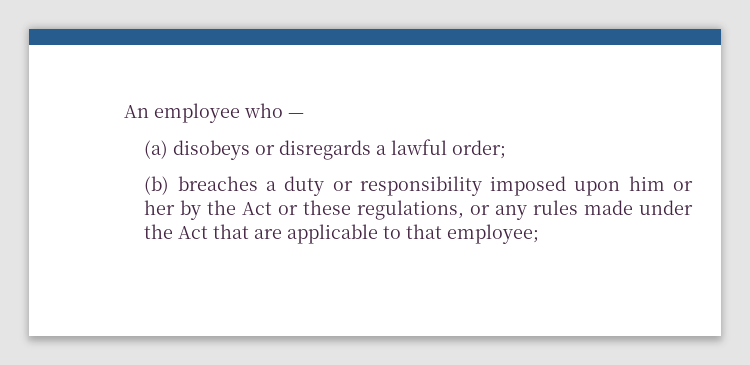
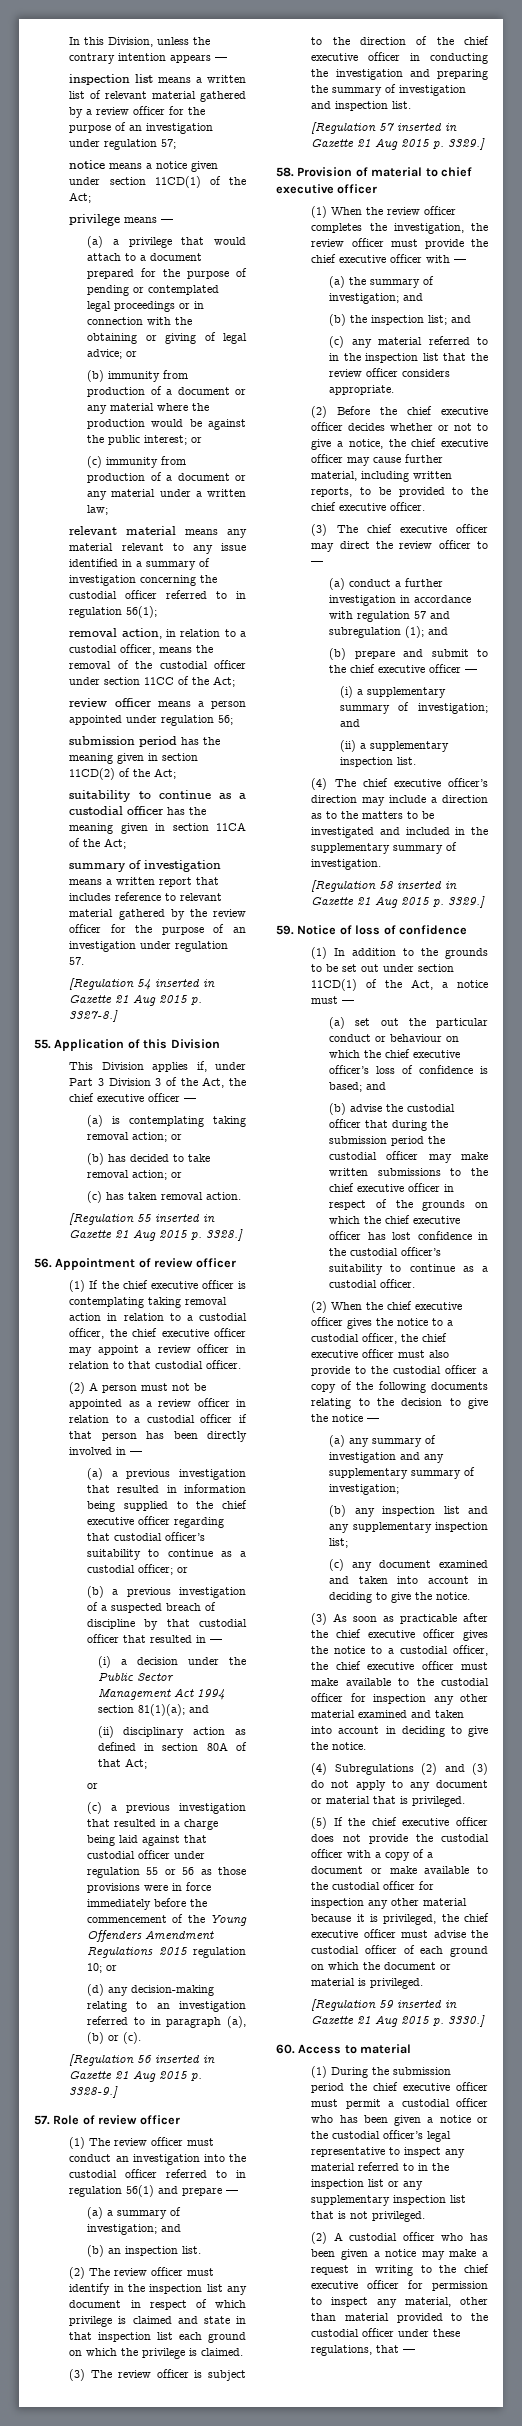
[123,103,304,123] [144,139,507,160] [144,176,694,196] [144,200,693,220] [144,224,540,244] An employee who — // (a) disobeys or disregards a lawful order; // (b) breaches a duty or responsibility imposed upon him or her by the Act or these regulations, or any rules made under the Act that are applicable to that employee; -> [69,37,211,47] [69,53,228,64] [69,74,246,85] [69,90,246,102] [69,106,206,118] [69,122,214,134] [69,139,177,150] [69,160,219,172] [69,176,246,188] [69,192,92,203] [69,214,174,226] [87,236,246,248] [87,253,203,261] [87,268,247,279] [87,285,220,296] [87,301,205,312] [87,317,193,325] [87,332,247,344] [87,349,138,359] [87,370,189,382] [87,386,246,397] [87,403,210,414] [87,419,246,430] [87,435,203,445] [87,456,187,468] [87,472,246,483] [87,489,246,500] [87,505,109,515] [69,526,247,538] [69,543,247,554] [69,558,211,570] [69,575,218,586] [69,590,246,599] [69,606,158,618] [69,628,246,639] [69,644,214,655] [69,660,246,669] [69,676,236,687] [69,698,246,709] [69,715,234,726] [69,736,221,747] [69,753,199,764] [69,768,177,780] [69,790,246,802] [69,806,207,815] [69,822,246,834] [69,838,127,849] [69,860,222,872] [69,877,220,887] [69,892,223,901] [69,909,247,920] [69,924,246,935] [69,941,229,952] [69,957,85,965] [69,978,216,990] [69,994,203,1006] [69,1010,119,1022] [34,1039,220,1051] [69,1061,247,1072] [69,1077,246,1088] [69,1093,197,1102] [87,1115,246,1127] [87,1132,183,1142] [87,1153,211,1165] [87,1170,183,1180] [87,1191,242,1203] [69,1213,216,1225] [69,1229,244,1241] [34,1258,236,1270] [69,1280,246,1292] [69,1297,228,1308] [69,1313,248,1321] [69,1328,246,1339] [69,1344,246,1356] [69,1360,242,1369] [69,1382,207,1394] [69,1398,246,1409] [69,1414,248,1423] [69,1431,248,1442] [69,1447,143,1455] [87,1468,246,1480] [87,1484,246,1493] [87,1500,247,1512] [87,1516,225,1528] [87,1532,206,1541] [87,1549,246,1560] [87,1564,189,1575] [87,1586,246,1598] [87,1602,217,1613] [87,1619,247,1630] [87,1634,223,1643] [97,1656,246,1668] [97,1672,174,1682] [97,1688,225,1700] [97,1704,209,1716] [97,1726,246,1738] [97,1742,247,1751] [97,1758,147,1769] [87,1783,99,1789] [87,1802,246,1814] [87,1819,219,1830] [87,1835,208,1846] [87,1850,206,1859] [87,1867,247,1878] [87,1882,212,1893] [87,1898,208,1910] [87,1914,248,1926] [87,1930,215,1942] [87,1947,246,1958] [87,1963,118,1973] [87,1984,215,1996] [87,2001,246,2012] [87,2016,246,2028] [87,2032,142,2044] [69,2054,216,2066] [69,2070,203,2082] [69,2086,119,2098] [34,2115,180,2125] [69,2137,215,2149] [69,2154,246,2165] [69,2169,246,2178] [69,2185,239,2197] [87,2207,182,2219] [87,2224,182,2235] [87,2245,202,2257] [69,2267,215,2279] [69,2283,247,2295] [69,2299,246,2310] [69,2316,247,2327] [69,2332,247,2343] [69,2348,244,2359] [69,2369,247,2381] [311,36,489,45] [311,52,488,64] [311,69,488,80] [311,84,467,96] [311,101,412,111] [311,122,458,134] [311,138,486,150] [276,167,472,177] [276,184,378,194] [311,206,457,218] [311,223,488,234] [311,238,488,249] [311,254,467,263] [329,276,435,288] [329,293,424,304] [329,314,472,326] [329,336,488,348] [329,353,488,363] [329,368,451,377] [329,385,395,395] [311,406,488,418] [311,422,488,431] [311,438,488,450] [311,454,444,466] [311,471,453,482] [311,487,488,497] [311,502,426,511] [311,524,488,536] [311,540,488,552] [311,561,324,565] [329,578,444,590] [329,595,472,606] [329,611,451,622] [329,626,449,638] [329,648,488,660] [329,664,478,673] [339,686,446,698] [339,702,488,714] [339,719,360,727] [339,740,449,752] [339,757,416,767] [311,778,488,790] [311,795,488,806] [311,811,435,819] [311,827,488,838] [311,842,458,854] [311,859,382,870] [311,880,458,892] [311,896,486,908] [276,925,467,935] [311,947,488,959] [311,964,455,972] [311,979,488,991] [311,996,355,1004] [329,1017,488,1029] [329,1034,460,1042] [329,1049,461,1058] [329,1065,488,1074] [329,1082,387,1092] [329,1103,456,1115] [329,1119,449,1131] [329,1136,446,1146] [329,1151,488,1163] [329,1168,488,1176] [329,1183,455,1192] [329,1199,488,1211] [329,1215,461,1224] [329,1231,488,1240] [329,1247,442,1256] [329,1264,488,1275] [329,1279,416,1288] [311,1301,463,1313] [311,1317,454,1329] [311,1333,448,1344] [311,1349,450,1358] [311,1365,488,1376] [311,1381,488,1393] [311,1398,488,1409] [311,1414,380,1422] [329,1435,437,1447] [329,1452,445,1463] [329,1467,476,1479] [329,1484,400,1495] [329,1505,488,1517] [329,1522,488,1533] [329,1538,349,1548] [329,1559,488,1571] [329,1576,488,1584] [329,1592,471,1603] [311,1613,488,1625] [311,1629,489,1641] [311,1645,488,1656] [311,1661,489,1670] [311,1678,490,1686] [311,1693,488,1705] [311,1710,465,1718] [311,1726,488,1737] [311,1742,367,1750] [311,1763,489,1775] [311,1780,488,1791] [311,1796,466,1807] [311,1817,488,1829] [311,1834,490,1844] [311,1849,434,1861] [311,1866,488,1874] [311,1881,435,1890] [311,1898,468,1909] [311,1913,489,1925] [311,1929,488,1938] [311,1945,488,1957] [311,1962,452,1970] [311,1978,424,1989] [311,1999,458,2011] [311,2015,486,2027] [276,2044,412,2054] [311,2066,452,2078] [311,2082,488,2093] [311,2098,488,2109] [311,2115,488,2126] [311,2130,452,2142] [311,2147,466,2158] [311,2162,450,2171] [311,2179,424,2190] [311,2195,467,2206] [311,2211,426,2222] [311,2232,488,2244] [311,2249,488,2260] [311,2264,489,2276] [311,2280,488,2291] [311,2297,488,2308] [311,2313,489,2323] [311,2328,461,2337] [311,2345,416,2356] In this Division, unless the contrary intention appears — // inspection list means a written list of relevant material gathered by a review officer for the purpose of an investigation under regulation 57; // notice means a notice given under section 11CD(1) of the Act; // privilege means — // (a) a privilege that would attach to a document prepared for the purpose of pending or contemplated legal proceedings or in connection with the obtaining or giving of legal advice; or // (b) immunity from production of a document or any material where the production would be against the public interest; or // (c) immunity from production of a document or any material under a written law; // relevant material means any material relevant to any issue identified in a summary of investigation concerning the custodial officer referred to in regulation 56(1); // removal action, in relation to a custodial officer, means the removal of the custodial officer under section 11CC of the Act; // review officer means a person appointed under regulation 56; // submission period has the meaning given in section 11CD(2) of the Act; // suitability to continue as a custodial officer has the meaning given in section 11CA of the Act; // summary of investigation means a written report that includes reference to relevant material gathered by the review officer for the purpose of an investigation under regulation 57. // [Regulation 54 inserted in Gazette 21 Aug 2015 p. 3327-8.] // 55. Application of this Division // This Division applies if, under Part 3 Division 3 of the Act, the chief executive officer — // (a) is contemplating taking removal action; or // (b) has decided to take removal action; or // (c) has taken removal action. // [Regulation 55 inserted in Gazette 21 Aug 2015 p. 3328.] // 56. Appointment of review officer // (1) If the chief executive officer is contemplating taking removal action in relation to a custodial officer, the chief executive officer may appoint a review officer in relation to that custodial officer. // (2) A person must not be appointed as a review officer in relation to a custodial officer if that person has been directly involved in — // (a) a previous investigation that resulted in information being supplied to the chief executive officer regarding that custodial officer’s suitability to continue as a custodial officer; or // (b) a previous investigation of a suspected breach of discipline by that custodial officer that resulted in — // (i) a decision under the Public Sector Management Act 1994 section 81(1)(a); and // (ii) disciplinary action as defined in section 80A of that Act; // or // (c) a previous investigation that resulted in a charge being laid against that custodial officer under regulation 55 or 56 as those provisions were in force immediately before the commencement of the Young Offenders Amendment Regulations 2015 regulation 10; or // (d) any decision-making relating to an investigation referred to in paragraph (a), (b) or (c). // [Regulation 56 inserted in Gazette 21 Aug 2015 p. 3328-9.] // 57. Role of review officer // (1) The review officer must conduct an investigation into the custodial officer referred to in regulation 56(1) and prepare — // (a) a summary of investigation; and // (b) an inspection list. // (2) The review officer must identify in the inspection list any document in respect of which privilege is claimed and state in that inspection list each ground on which the privilege is claimed. // (3) The review officer is subject to the direction of the chief executive officer in conducting the investigation and preparing the summary of investigation and inspection list. // [Regulation 57 inserted in Gazette 21 Aug 2015 p. 3329.] // 58. Provision of material to chief executive officer // (1) When the review officer completes the investigation, the review officer must provide the chief executive officer with — // (a) the summary of investigation; and // (b) the inspection list; and // (c) any material referred to in the inspection list that the review officer considers appropriate. // (2) Before the chief executive officer decides whether or not to give a notice, the chief executive officer may cause further material, including written reports, to be provided to the chief executive officer. // (3) The chief executive officer may direct the review officer to — // (a) conduct a further investigation in accordance with regulation 57 and subregulation (1); and // (b) prepare and submit to the chief executive officer — // (i) a supplementary summary of investigation; and // (ii) a supplementary inspection list. // (4) The chief executive officer’s direction may include a direction as to the matters to be investigated and included in the supplementary summary of investigation. // [Regulation 58 inserted in Gazette 21 Aug 2015 p. 3329.] // 59. Notice of loss of confidence // (1) In addition to the grounds to be set out under section 11CD(1) of the Act, a notice must — // (a) set out the particular conduct or behaviour on which the chief executive officer’s loss of confidence is based; and // (b) advise the custodial officer that during the submission period the custodial officer may make written submissions to the chief executive officer in respect of the grounds on which the chief executive officer has lost confidence in the custodial officer’s suitability to continue as a custodial officer. // (2) When the chief executive officer gives the notice to a custodial officer, the chief executive officer must also provide to the custodial officer a copy of the following documents relating to the decision to give the notice — // (a) any summary of investigation and any supplementary summary of investigation; // (b) any inspection list and any supplementary inspection list; // (c) any document examined and taken into account in deciding to give the notice. // (3) As soon as practicable after the chief executive officer gives the notice to a custodial officer, the chief executive officer must make available to the custodial officer for inspection any other material examined and taken into account in deciding to give the notice. // (4) Subregulations (2) and (3) do not apply to any document or material that is privileged. // (5) If the chief executive officer does not provide the custodial officer with a copy of a document or make available to the custodial officer for inspection any other material because it is privileged, the chief executive officer must advise the custodial officer of each ground on which the document or material is privileged. // [Regulation 59 inserted in Gazette 21 Aug 2015 p. 3330.] // 60. Access to material // (1) During the submission period the chief executive officer must permit a custodial officer who has been given a notice or the custodial officer’s legal representative to inspect any material referred to in the inspection list or any supplementary inspection list that is not privileged. // (2) A custodial officer who has been given a notice may make a request in writing to the chief executive officer for permission to inspect any material, other than material provided to the custodial officer under these regulations, that —

